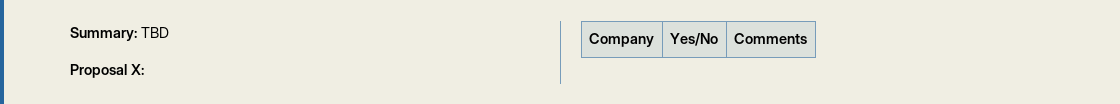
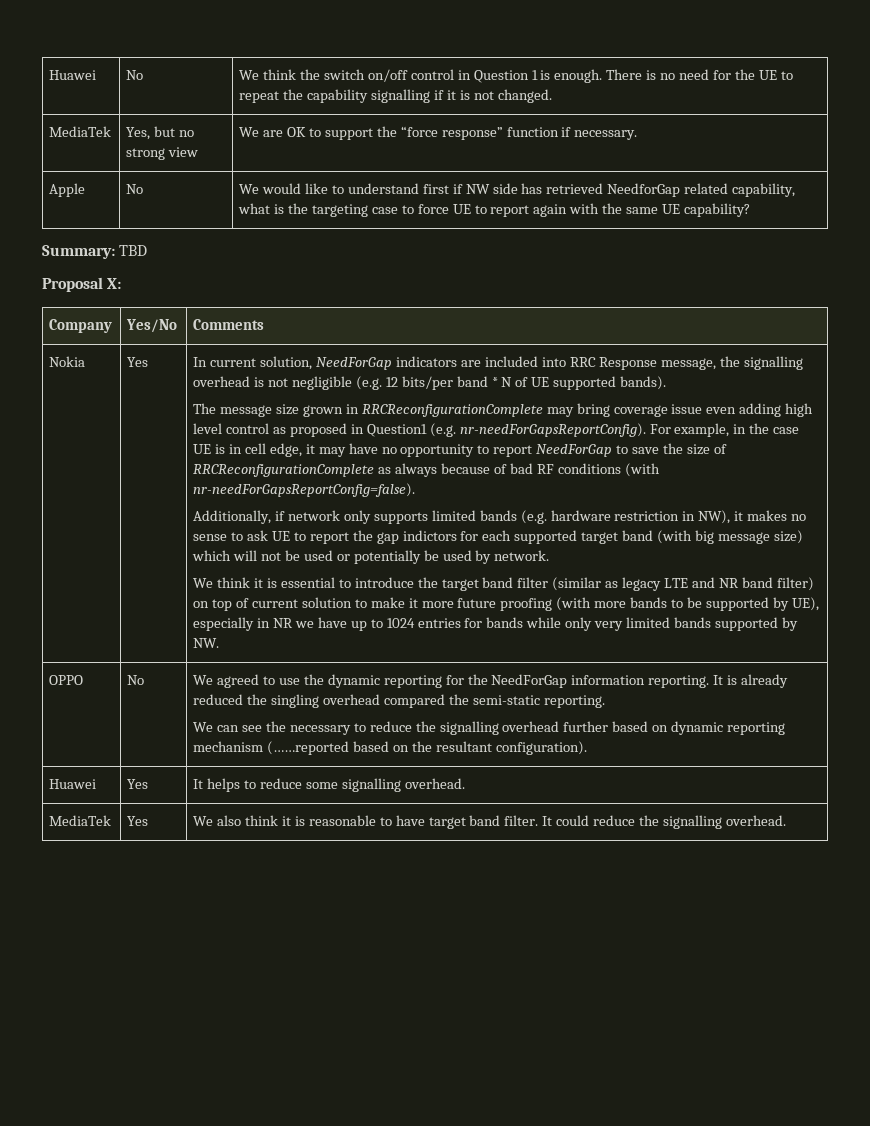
(70, 34) none -> [49,70,97,80] [126,70,144,80] [239,69,793,83] [239,89,552,103] [49,126,112,137] [126,126,195,140] [126,147,199,160] [239,126,638,140] [49,183,86,197] [126,184,144,194] [239,183,796,197] [238,203,750,217] Huawei | No | We think the switch on/off control in Question 1 is enough. There is no need for the UE to repeat the capability signalling if it is not changed. // MediaTek | Yes, but no strong view | We are OK to support the “force response” function if necessary. // Apple | No | We would like to understand first if NW side has retrieved NeedforGap related capability, what is the targeting case to force UE to report again with the same UE capability? //
(807, 38) none -> [49,356,86,367] [127,357,149,367] [193,356,804,370] [193,376,667,390] [193,403,814,417] [193,423,800,437] [193,443,727,457] [193,463,660,477] [193,483,416,497] [193,510,807,524] [193,530,803,544] [192,550,550,564] [193,577,814,591] [193,597,819,611] [193,617,798,631] [193,638,220,648] [49,675,84,685] [127,675,145,685] [193,674,789,688] [193,694,605,708] [193,721,786,735] [193,741,587,755] [49,779,97,789] [127,779,149,789] [193,778,465,792] [49,815,112,826] [127,816,149,826] [193,815,786,829] // Nokia | Yes | In current solution, NeedForGap indicators are included into RRC Response message, the signalling overhead is not negligible (e.g. 12 bits/per band * N of UE supported bands). // The message size grown in RRCReconfigurationComplete may bring coverage issue even adding high level control as proposed in Question1 (e.g. nr-needForGapsReportConfig). For example, in the case UE is in cell edge, it may have no opportunity to report NeedForGap to save the size of RRCReconfigurationComplete as always because of bad RF conditions (with nr-needForGapsReportConfig=false). // Additionally, if network only supports limited bands (e.g. hardware restriction in NW), it makes no sense to ask UE to report the gap indictors for each supported target band (with big message size) which will not be used or potentially be used by network. // We think it is essential to introduce the target band filter (similar as legacy LTE and NR band filter) on top of current solution to make it more future proofing (with more bands to be supported by UE), especially in NR we have up to 1024 entries for bands while only very limited bands supported by NW. // OPPO | No | We agreed to use the dynamic reporting for the NeedForGap information reporting. It is already reduced the singling overhead compared the semi-static reporting. // We can see the necessary to reduce the signalling overhead further based on dynamic reporting mechanism (……reported based on the resultant configuration). // Huawei | Yes | It helps to reduce some signalling overhead. // MediaTek | Yes | We also think it is reasonable to have target band filter. It could reduce the signalling overhead.

